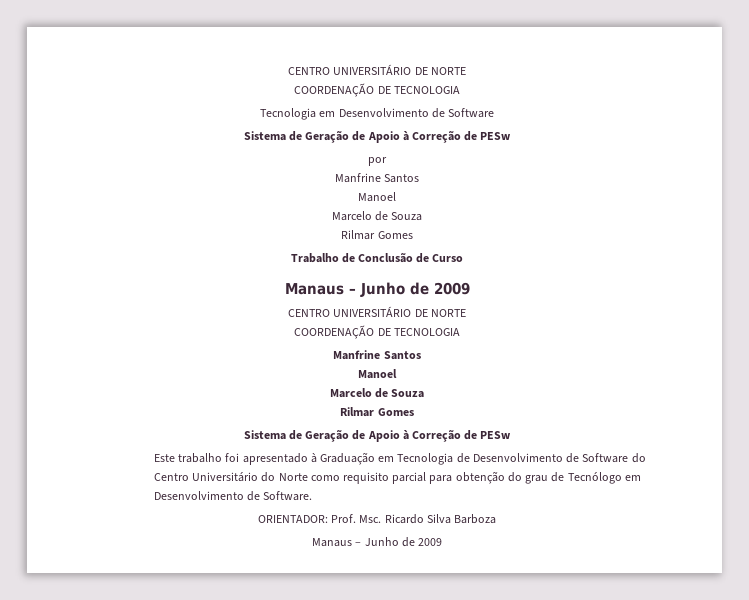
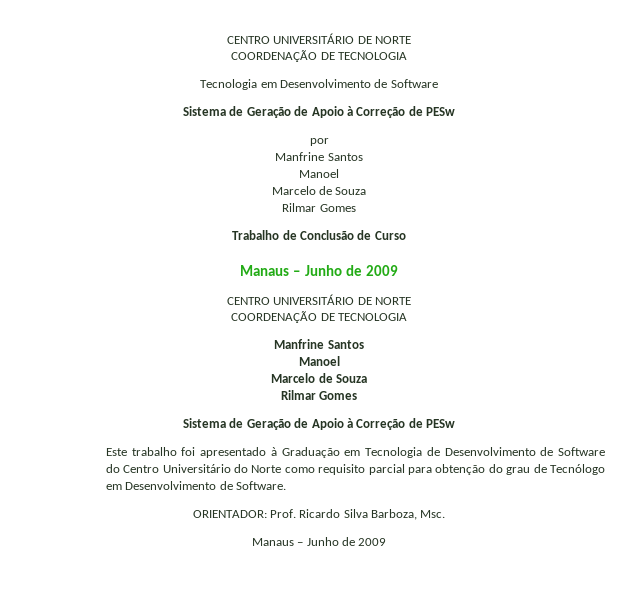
[359,515,382,523] Msc. -> (296, 513) none
[454,514,497,524] Barboza -> [371,509,446,520] Barboza, Msc.

